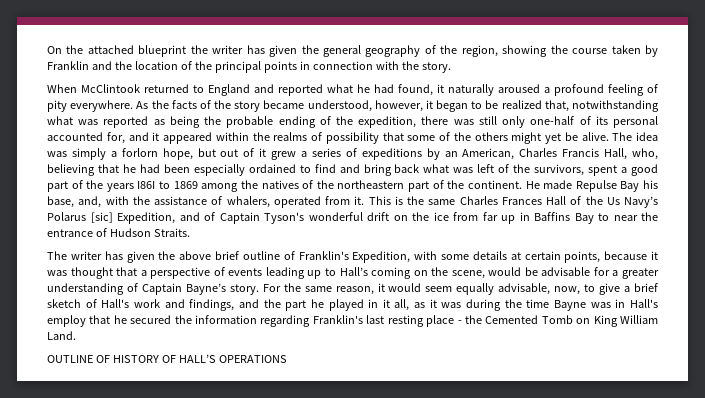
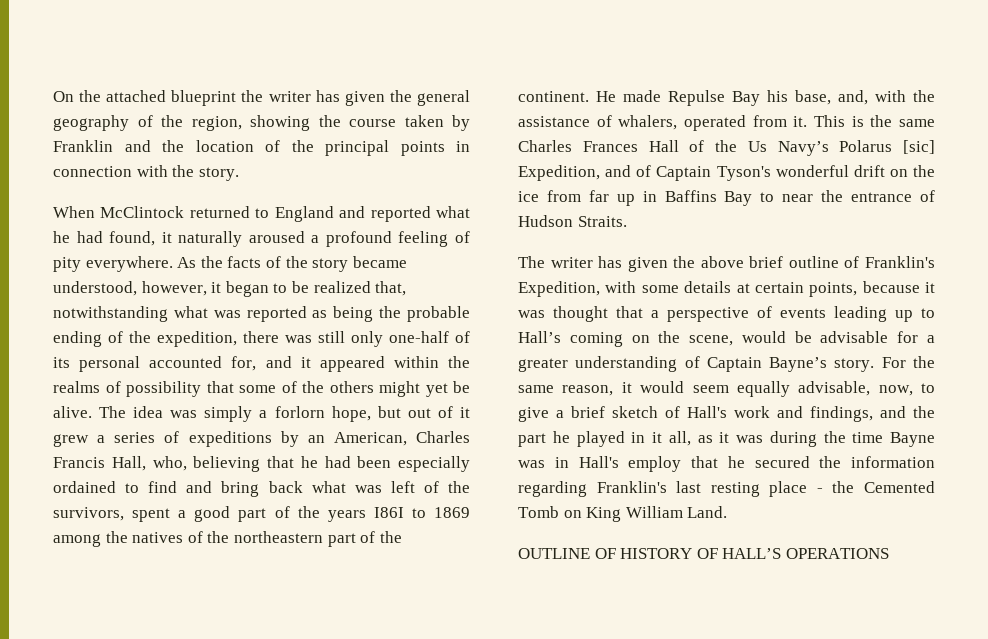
[81,84,140,93] McClintook -> [100,206,185,218] McClintock

